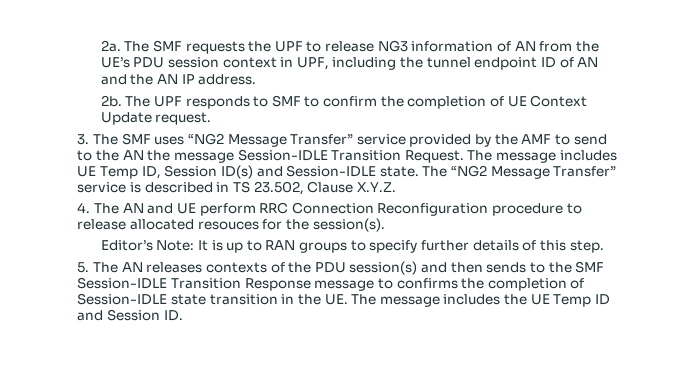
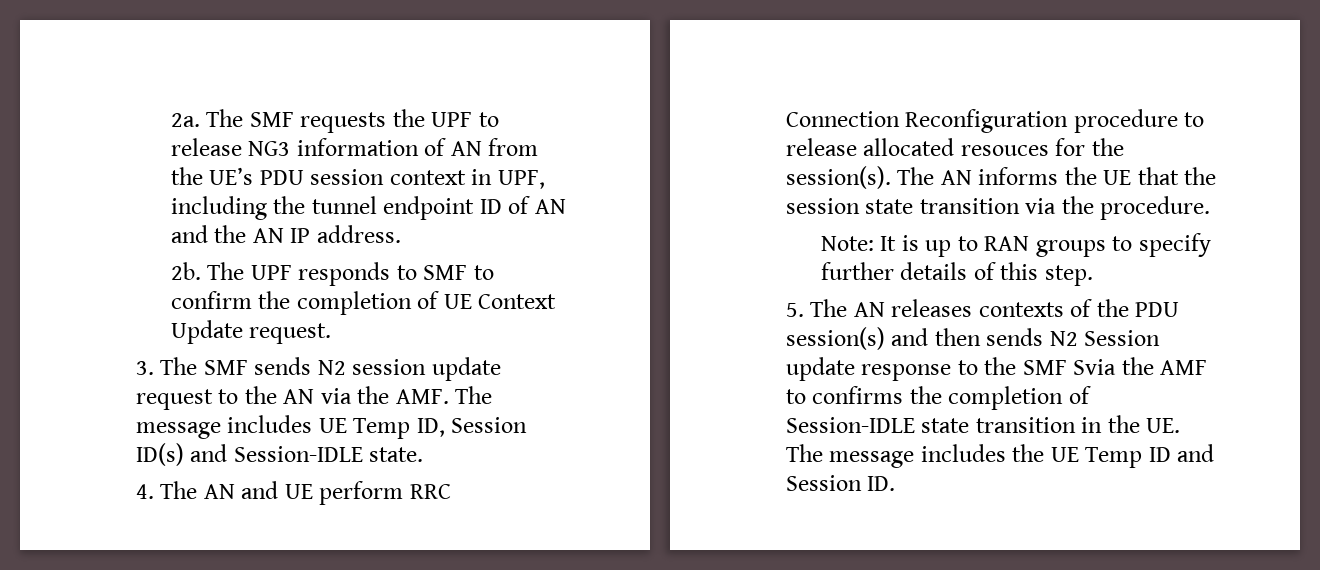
[154,133,607,147] [77,149,464,163] uses “NG2 Message Transfer” service provided by the AMF to send to the AN the message Session-IDLE Transition Request. -> [254,357,501,381] [135,386,449,410] sends N2 session update request to the AN via the AMF.
[422,165,617,179] [77,181,396,195] The “NG2 Message Transfer” service is described in TS 23.502, Clause X.Y.Z. -> (424, 454) none
[100,240,153,251] // Editor’s -> [897,167,1217,185] [785,196,1211,220] The AN informs the UE that the session state transition via the procedure. //
[530,261,605,273] [77,277,375,291] to the SMF Session-IDLE Transition Response message -> [1049,330,1161,346] [785,357,1208,381] N2 Session update response to the SMF Svia the AMF

